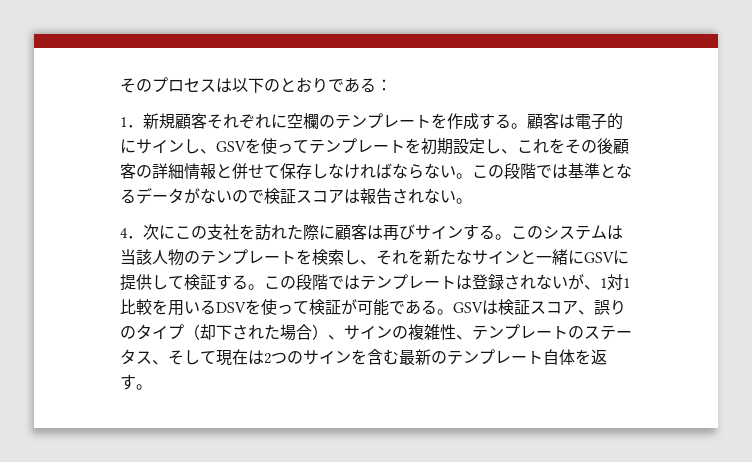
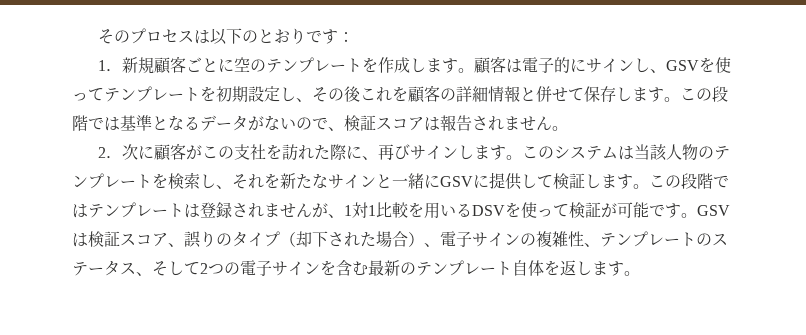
[344,77,376,93] ある -> [321,29,338,44] す
[207,113,319,129] それぞれに空欄 -> [185,57,250,72] ごとに空
[479,113,511,129] する -> [409,58,458,73] します
[517,138,613,154] これをその後 -> [312,86,408,102] その後これを
[328,163,456,179] なければならない -> [632,87,664,102] ます
(264, 196) none -> [328,127,344,131] 、
[424,188,456,204] ない -> [504,116,552,130] ません
[120,224,175,240] 4．次に -> [97,143,202,161] 2．次に顧客が
[335,224,383,240] 顧客は -> [361,156,378,160] 、
[463,224,495,240] する -> [457,145,506,160] します
[216,274,248,290] する -> [585,174,633,189] します
[536,274,568,290] ない -> [264,203,312,217] ません
[405,299,437,315] ある -> [665,203,681,218] す
(344, 337) none -> [440,231,472,247] 電子
[216,349,264,366] 現在は -> (200, 268) none
(303, 357) none -> [240,260,272,276] 電子
(607, 357) none -> [576,261,608,276] しま

